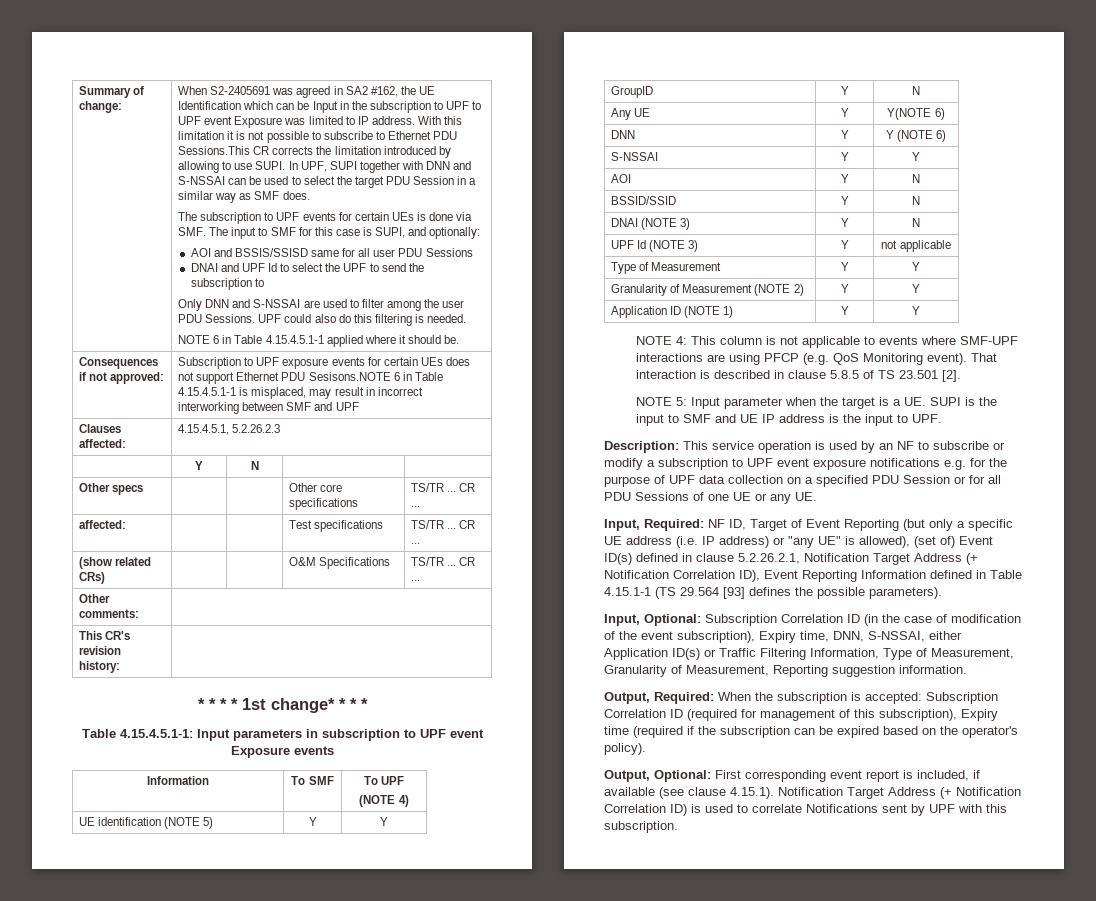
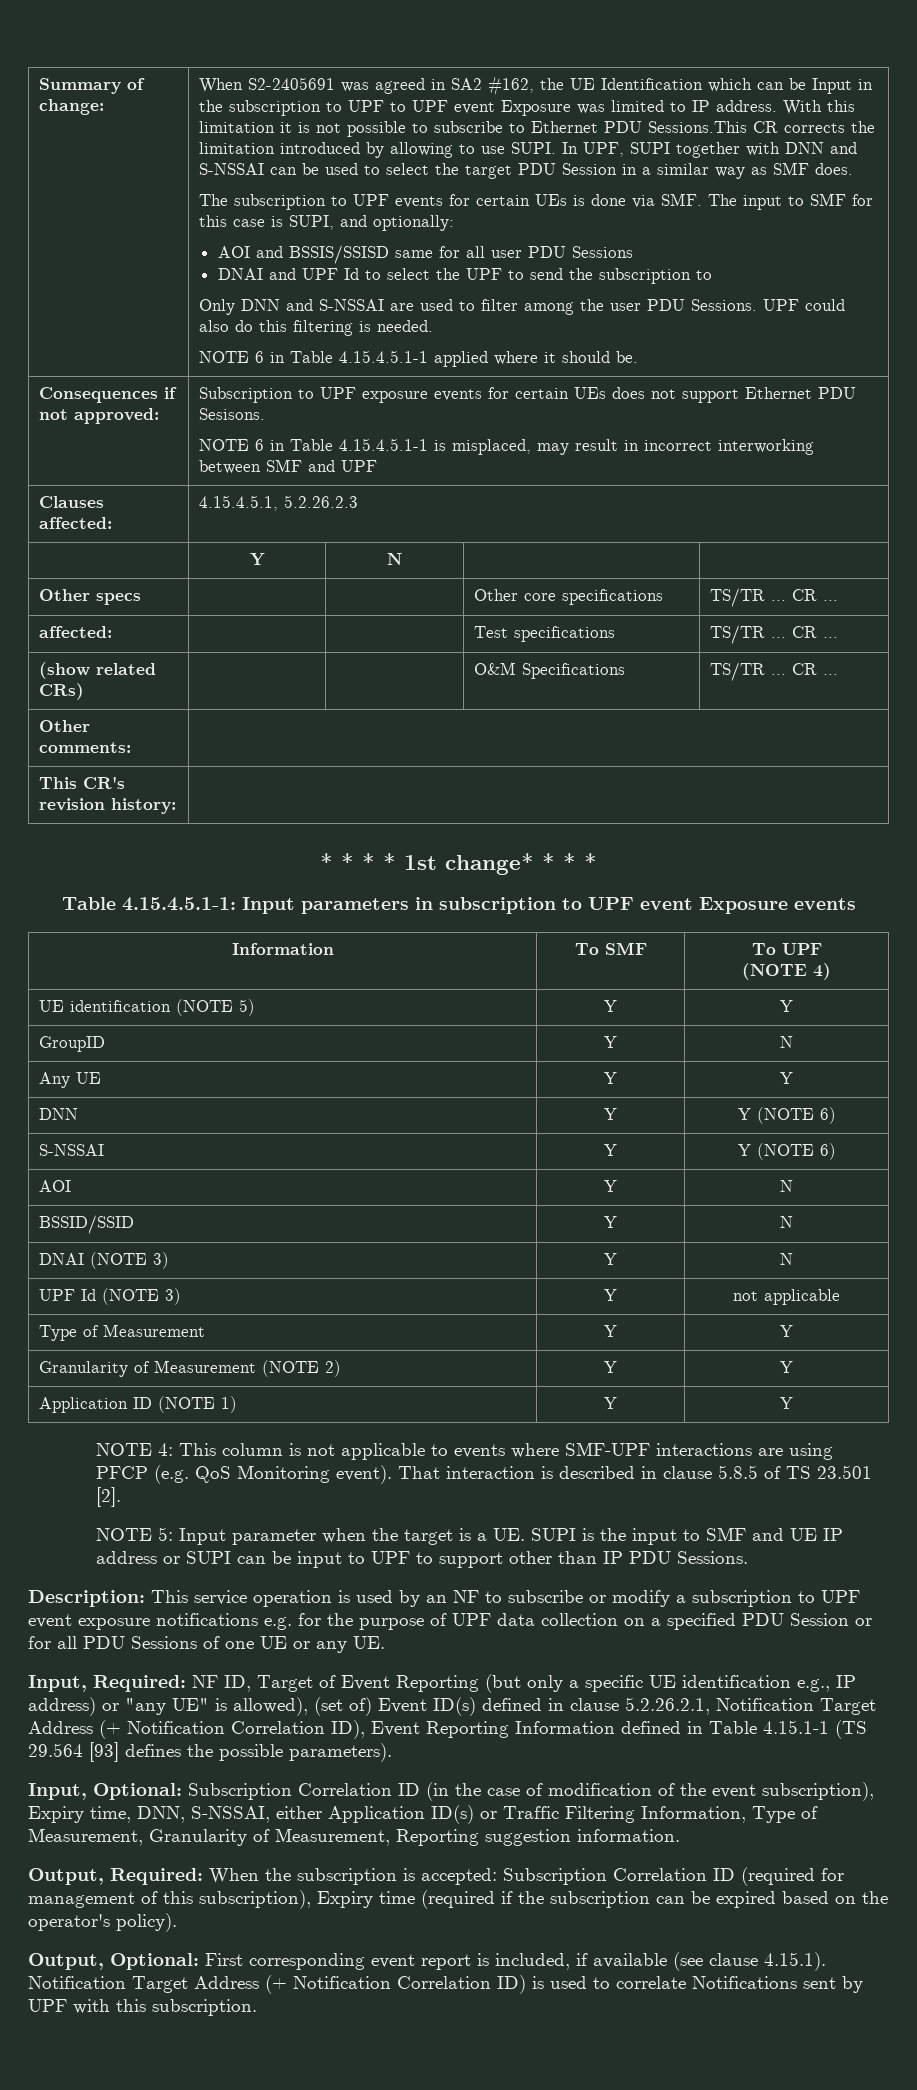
[308,372,391,381] Sesisons.NOTE -> [199,408,266,420] [199,439,250,451] Sesisons. // NOTE
[887,108,945,120] Y(NOTE 6) -> [780,1072,793,1084] Y
(920, 156) none -> [756,1143,836,1160] (NOTE 6)
[828,414,942,426] is the input to UPF. -> [163,1551,749,1568] or SUPI can be input to UPF to support other than IP PDU Sessions.
[626,536,698,548] address (i.e. -> [682,1675,830,1692] identification e.g.,

